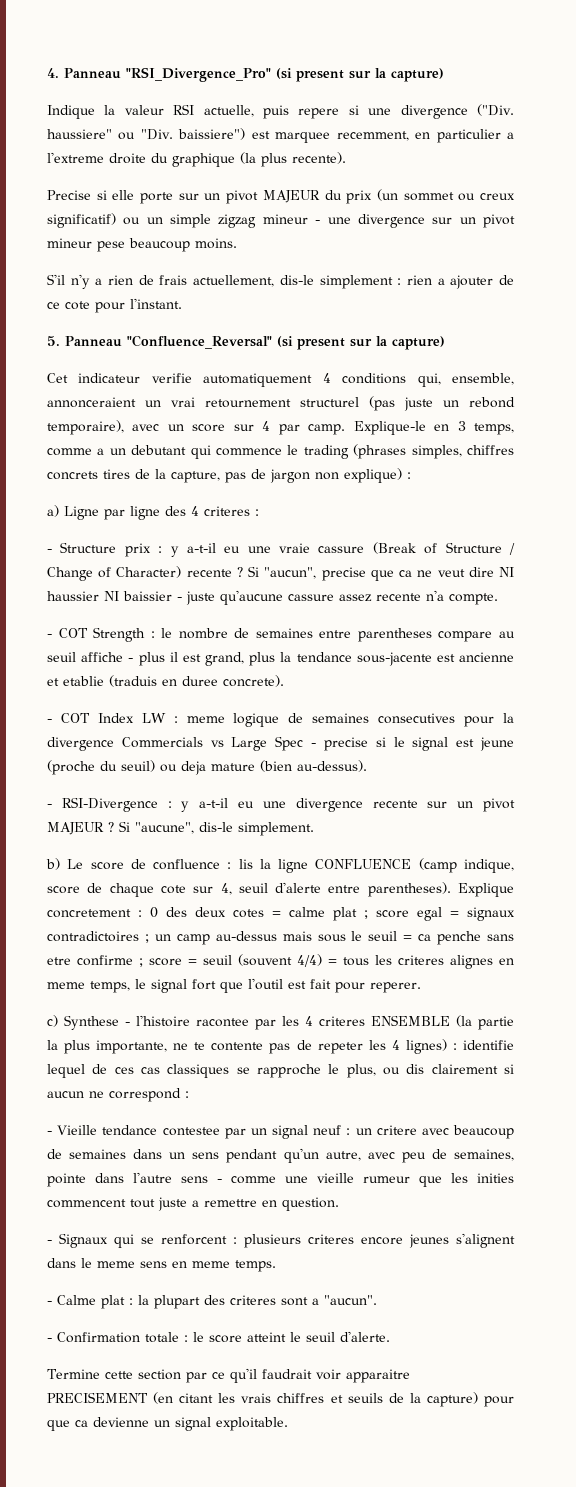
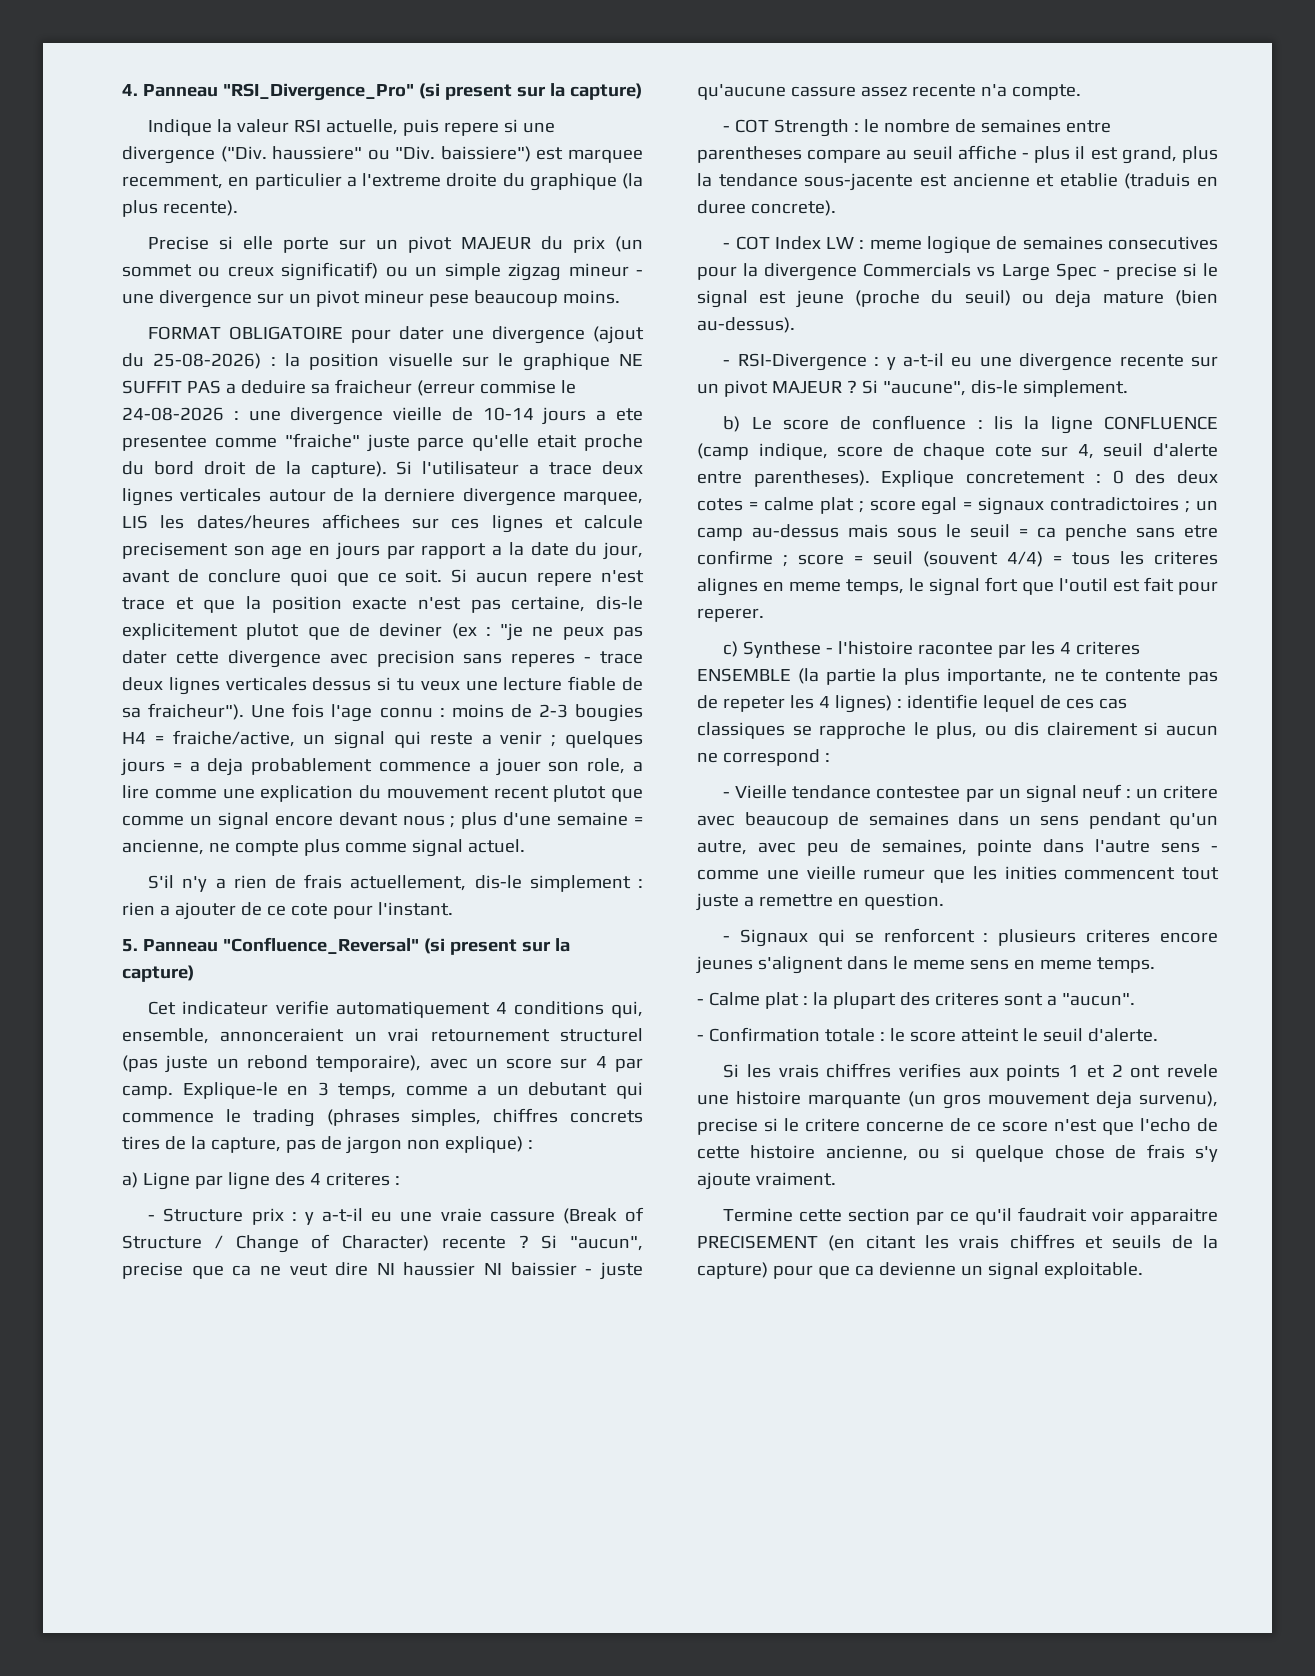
(237, 243) none -> [148,326,644,344] [122,353,643,371] [122,379,576,396] [122,407,643,425] [122,433,644,452] [122,461,643,478] [122,488,643,506] [122,514,643,533] [122,542,644,560] [122,569,644,586] [122,596,643,613] [122,623,644,641] [122,650,643,668] [122,676,643,695] [122,703,644,722] [122,730,644,749] [121,758,643,776] [122,785,643,802] [122,812,643,830] [122,839,525,857] // FORMAT OBLIGATOIRE pour dater une divergence (ajout du 25-08-2026) : la position visuelle sur le graphique NE SUFFIT PAS a deduire sa fraicheur (erreur commise le 24-08-2026 : une divergence vieille de 10-14 jours a ete presentee comme "fraiche" juste parce qu'elle etait proche du bord droit de la capture). Si l'utilisateur a trace deux lignes verticales autour de la derniere divergence marquee, LIS les dates/heures affichees sur ces lignes et calcule precisement son age en jours par rapport a la date du jour, avant de conclure quoi que ce soit. Si aucun repere n'est trace et que la position exacte n'est pas certaine, dis-le explicitement plutot que de deviner (ex : "je ne peux pas dater cette divergence avec precision sans reperes - trace deux lignes verticales dessus si tu veux une lecture fiable de sa fraicheur"). Une fois l'age connu : moins de 2-3 bougies H4 = fraiche/active, un signal qui reste a venir ; quelques jours = a deja probablement commence a jouer son role, a lire comme une explication du mouvement recent plutot que comme un signal encore devant nous ; plus d'une semaine = ancienne, ne compte plus comme signal actuel.
(390, 1336) none -> [723,1063,1218,1081] [697,1091,1218,1109] [697,1118,1218,1135] [697,1144,1218,1162] [697,1172,836,1190] // Si les vrais chiffres verifies aux points 1 et 2 ont revele une histoire marquante (un gros mouvement deja survenu), precise si le critere concerne de ce score n'est que l'echo de cette histoire ancienne, ou si quelque chose de frais s'y ajoute vraiment.

